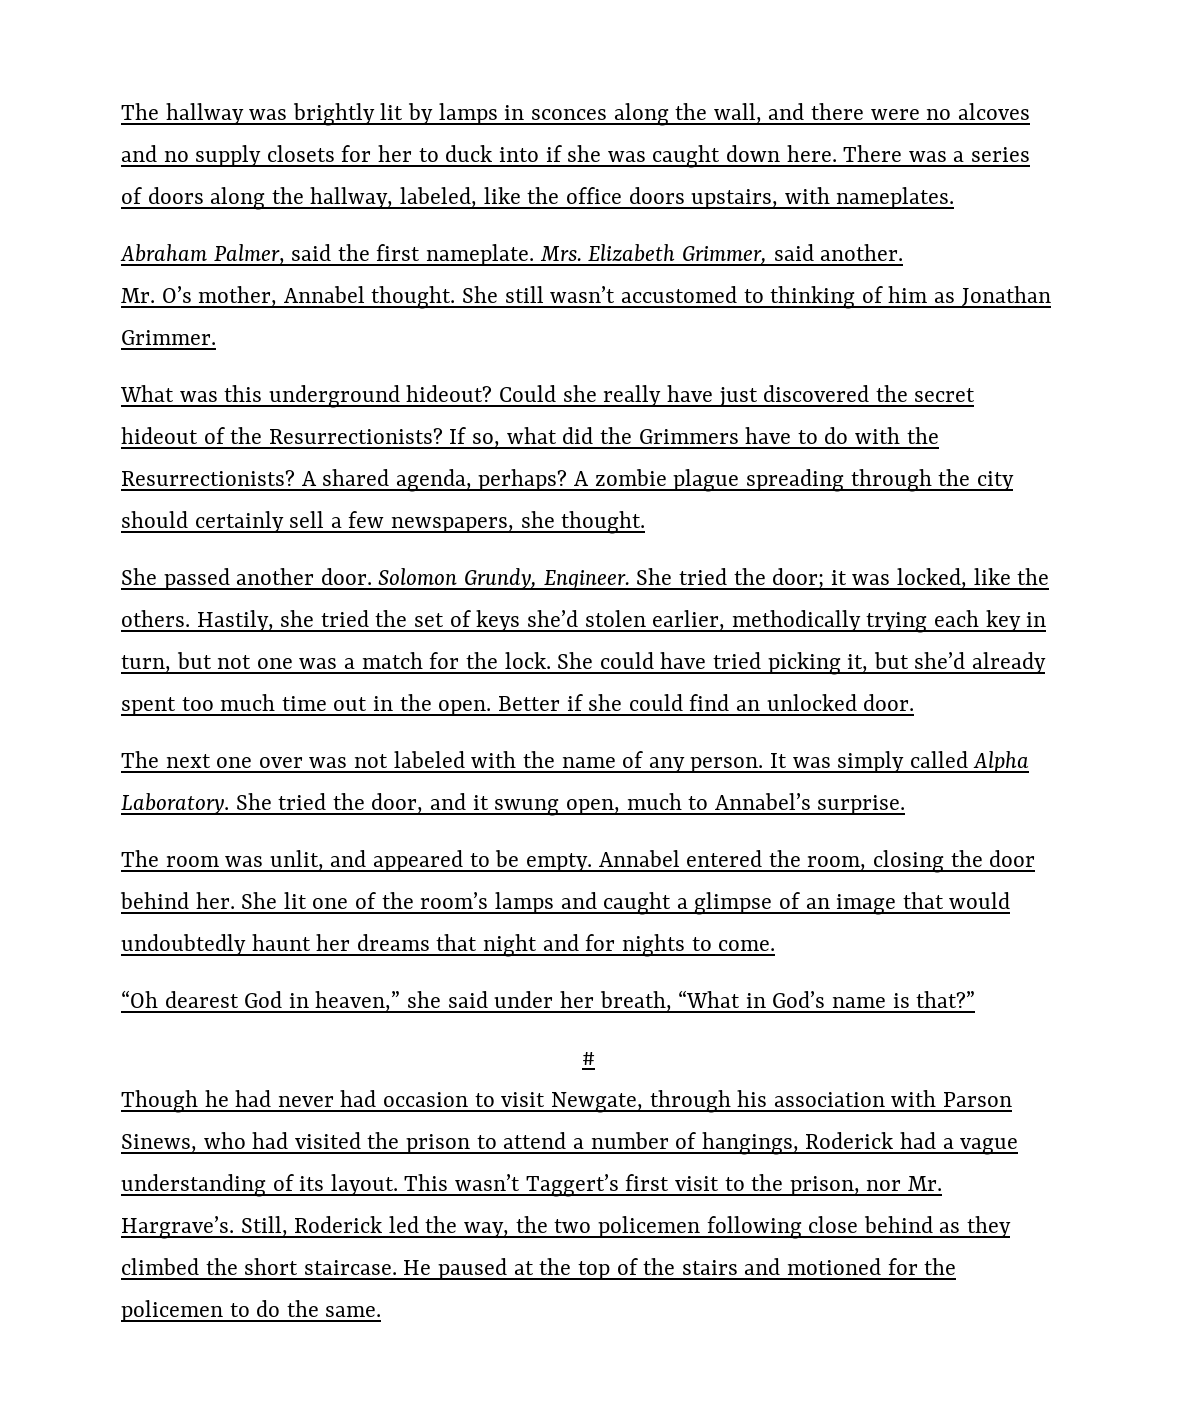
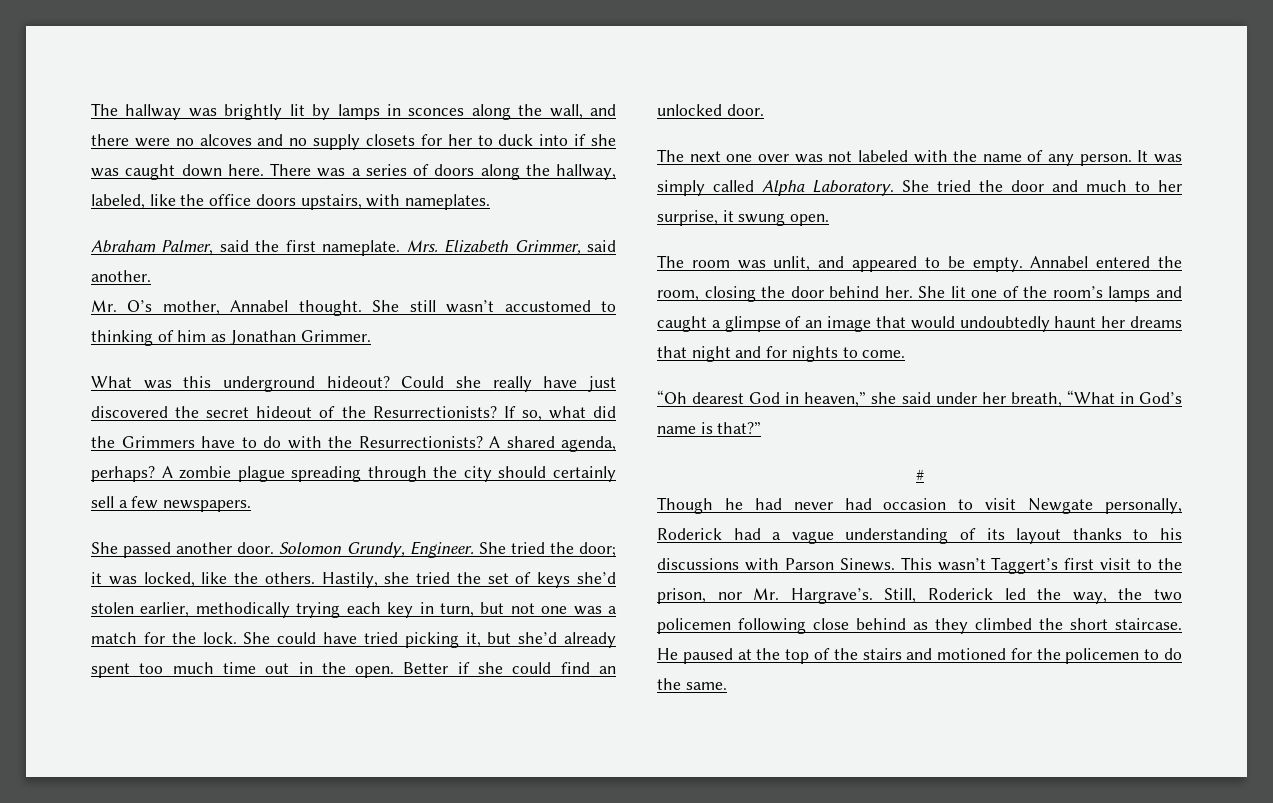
[391,511,646,534] newspapers, she thought. -> [163,500,252,512] newspapers.
[371,793,906,816] door, and it swung open, much to Annabel’s surprise. -> [1011,180,1182,192] [657,210,830,226] door and much to her surprise, it swung open.
[550,1090,1012,1113] [121,1132,799,1155] Newgate, through his association with Parson Sinews, who had visited the prison to attend a number of hangings, -> [1028,498,1182,514] Newgate personally,
[330,1174,398,1196] layout. -> [1016,528,1182,544] [657,558,895,571] layout thanks to his discussions with Parson Sinews.

